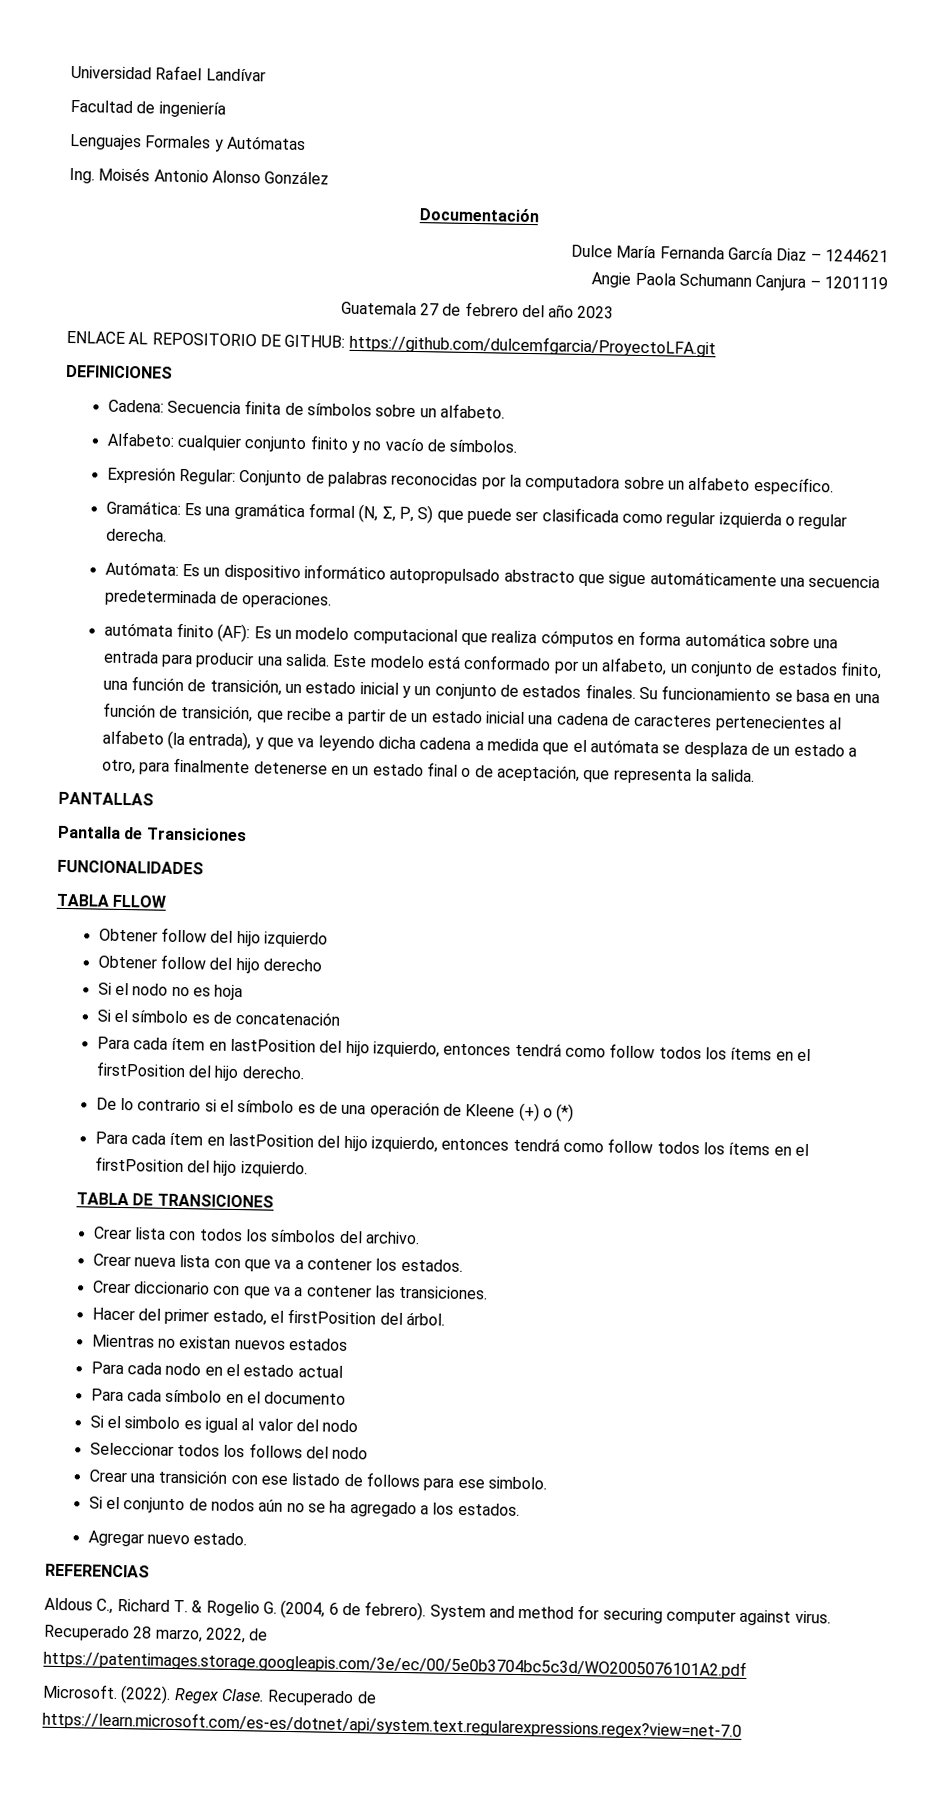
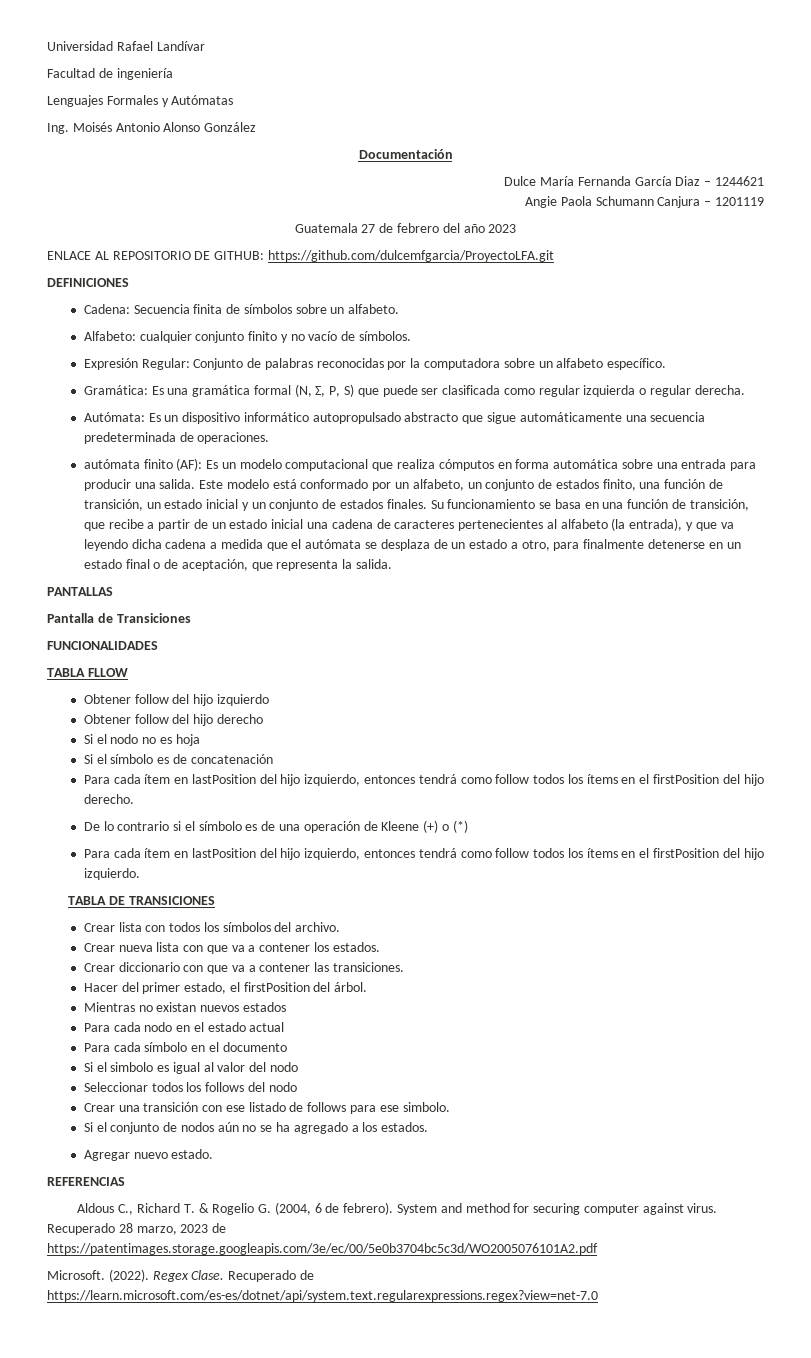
[204,1627,246,1644] 2022, -> [180,1224,209,1233] 2023

